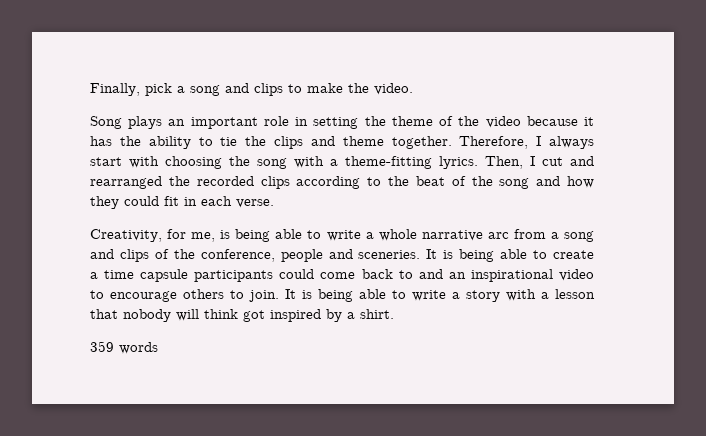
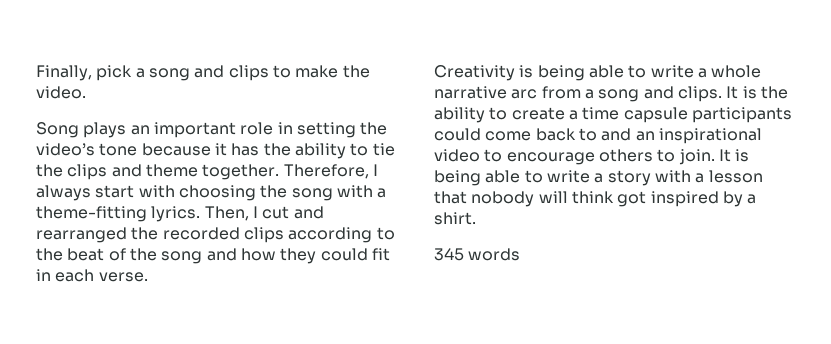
[391,116,521,128] theme of the video -> [36,143,138,156] video’s tone
[90,229,216,242] Creativity, for me, -> [434,65,515,81] Creativity
[119,249,528,262] clips of the conference, people and sceneries. It is being able -> [677,86,788,102] [434,107,485,123] clips. It is the ability
[90,341,114,352] 359 -> [434,248,464,261] 345

